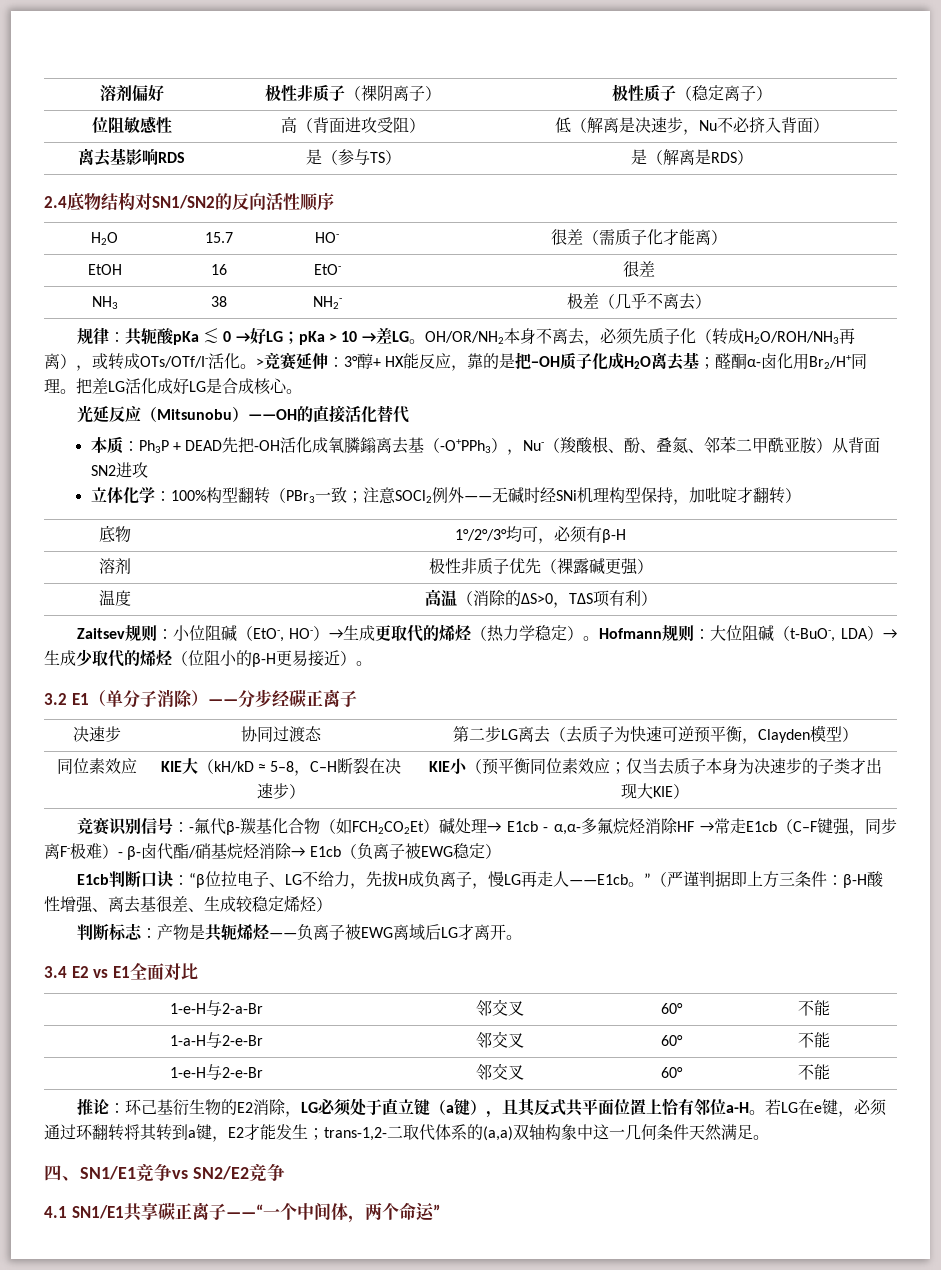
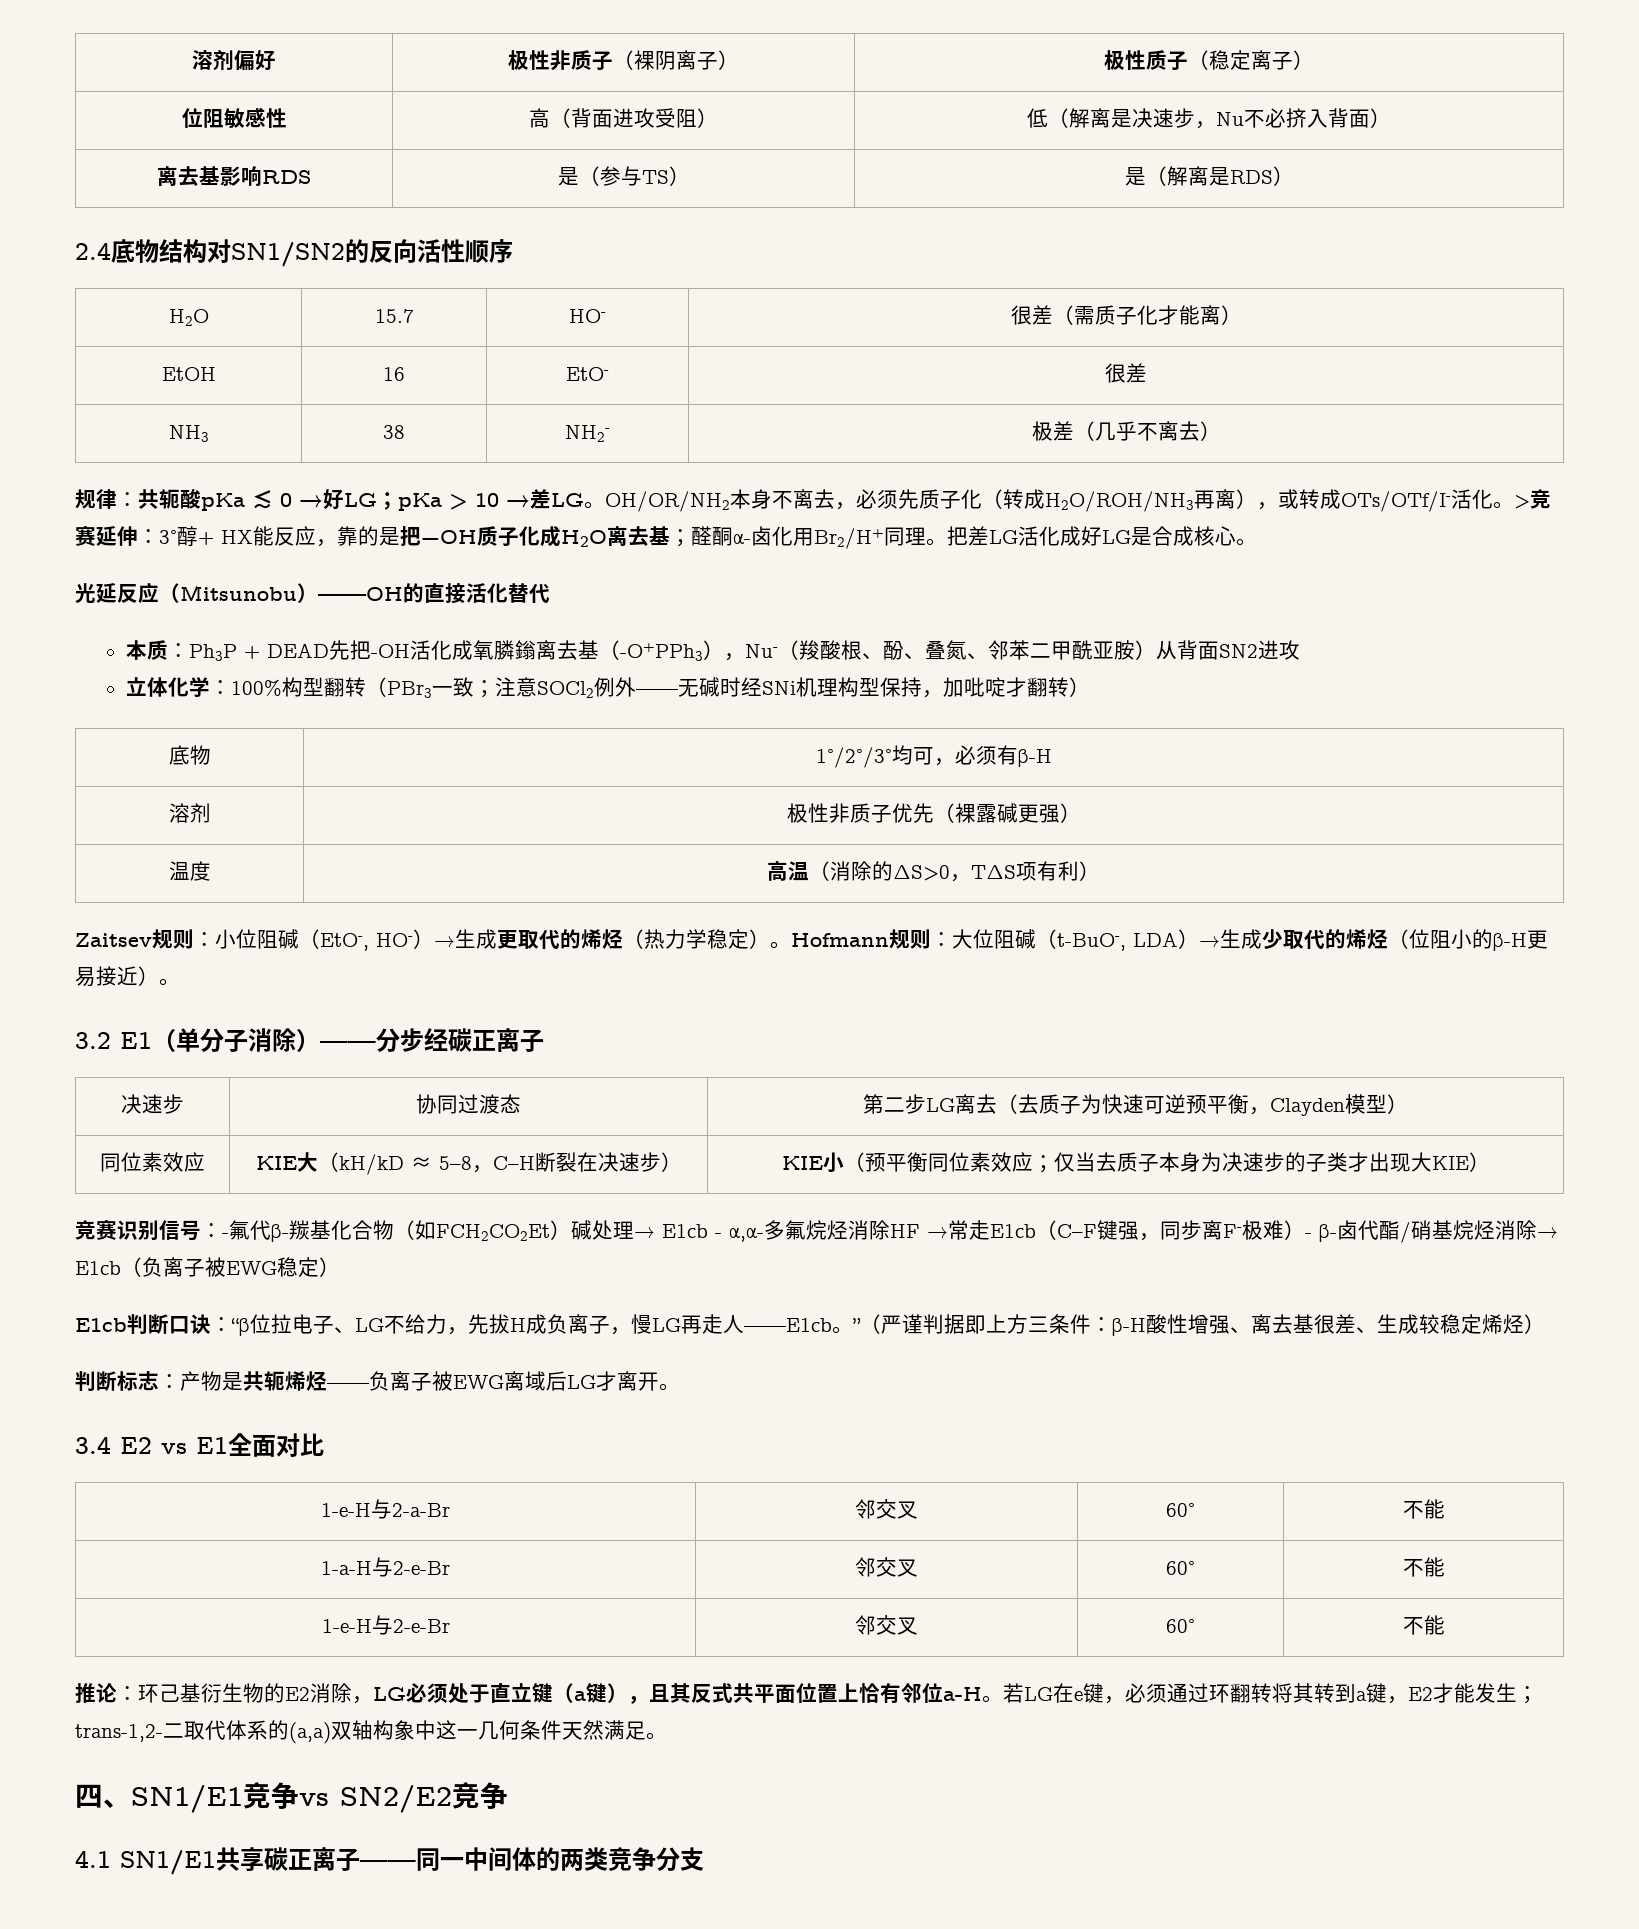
[225,1202,440,1223] ——“一个中间体，两个命运” -> [360,1847,704,1872] ——同一中间体的两类竞争分支

